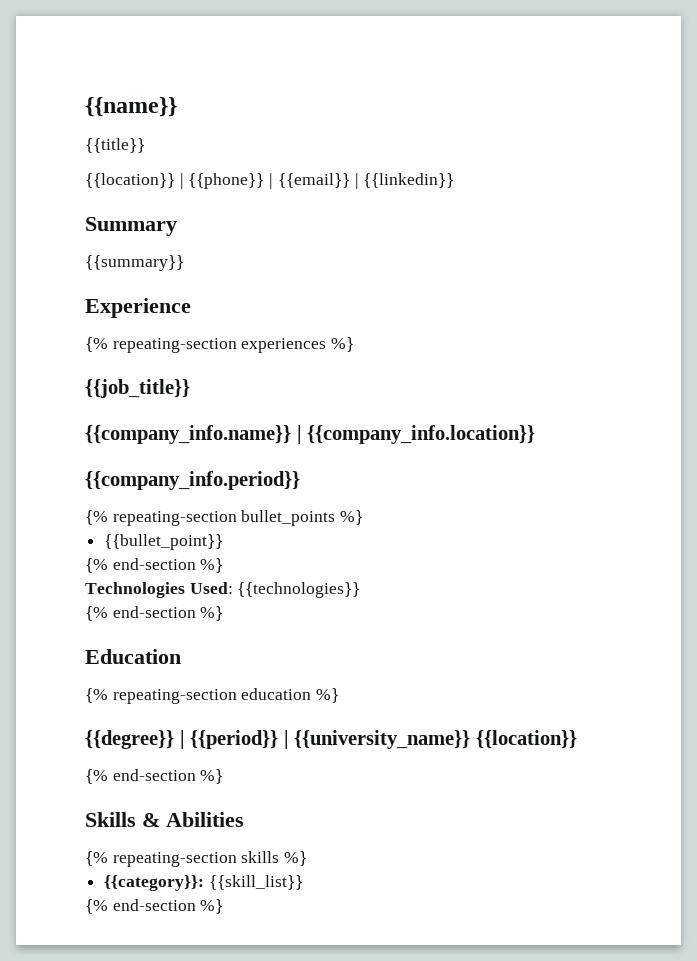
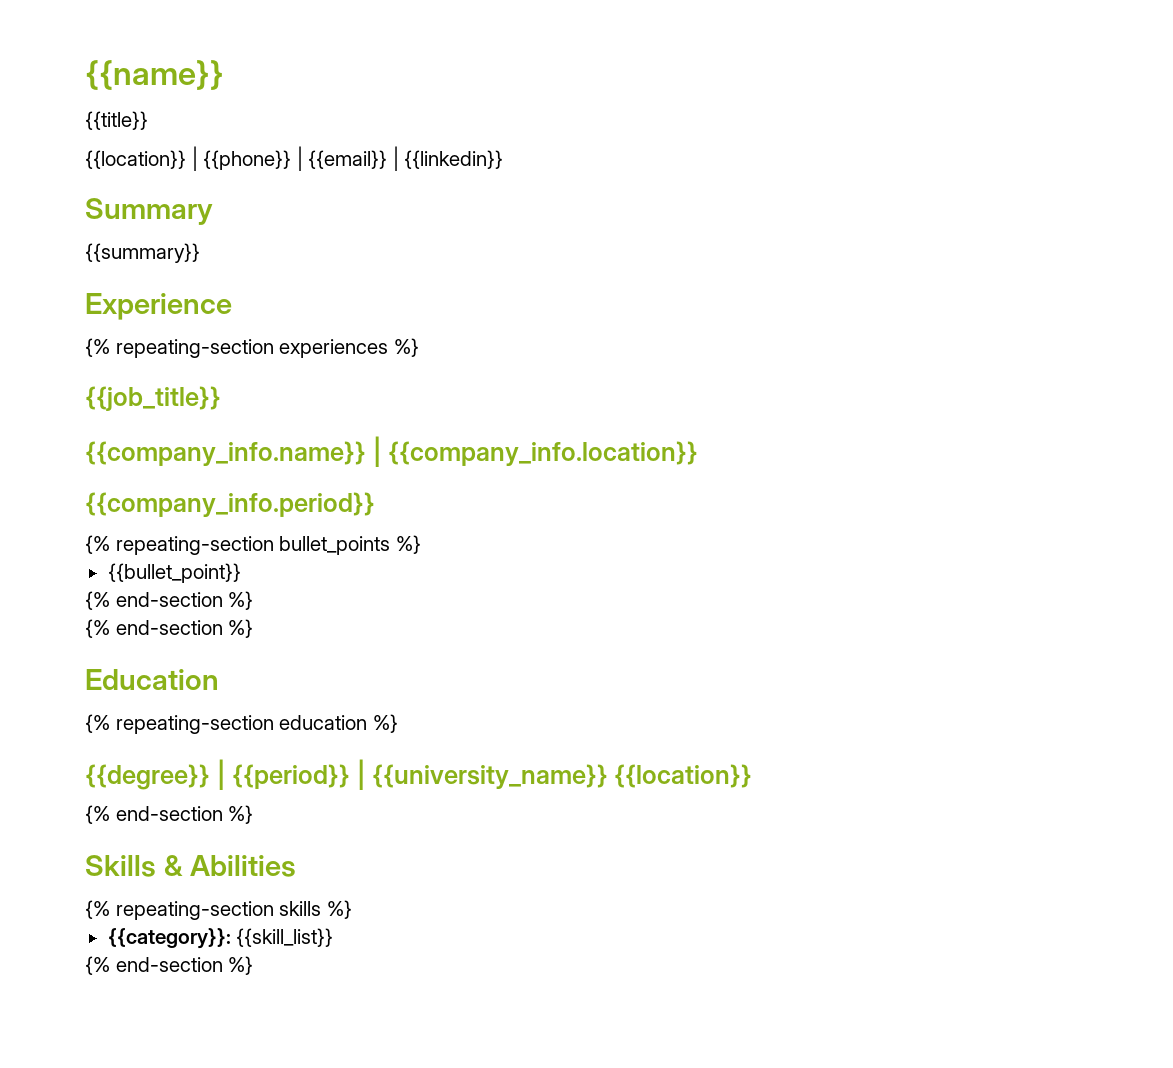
[85,582,361,598] // Technologies Used: {{technologies}} -> (254, 600) none

